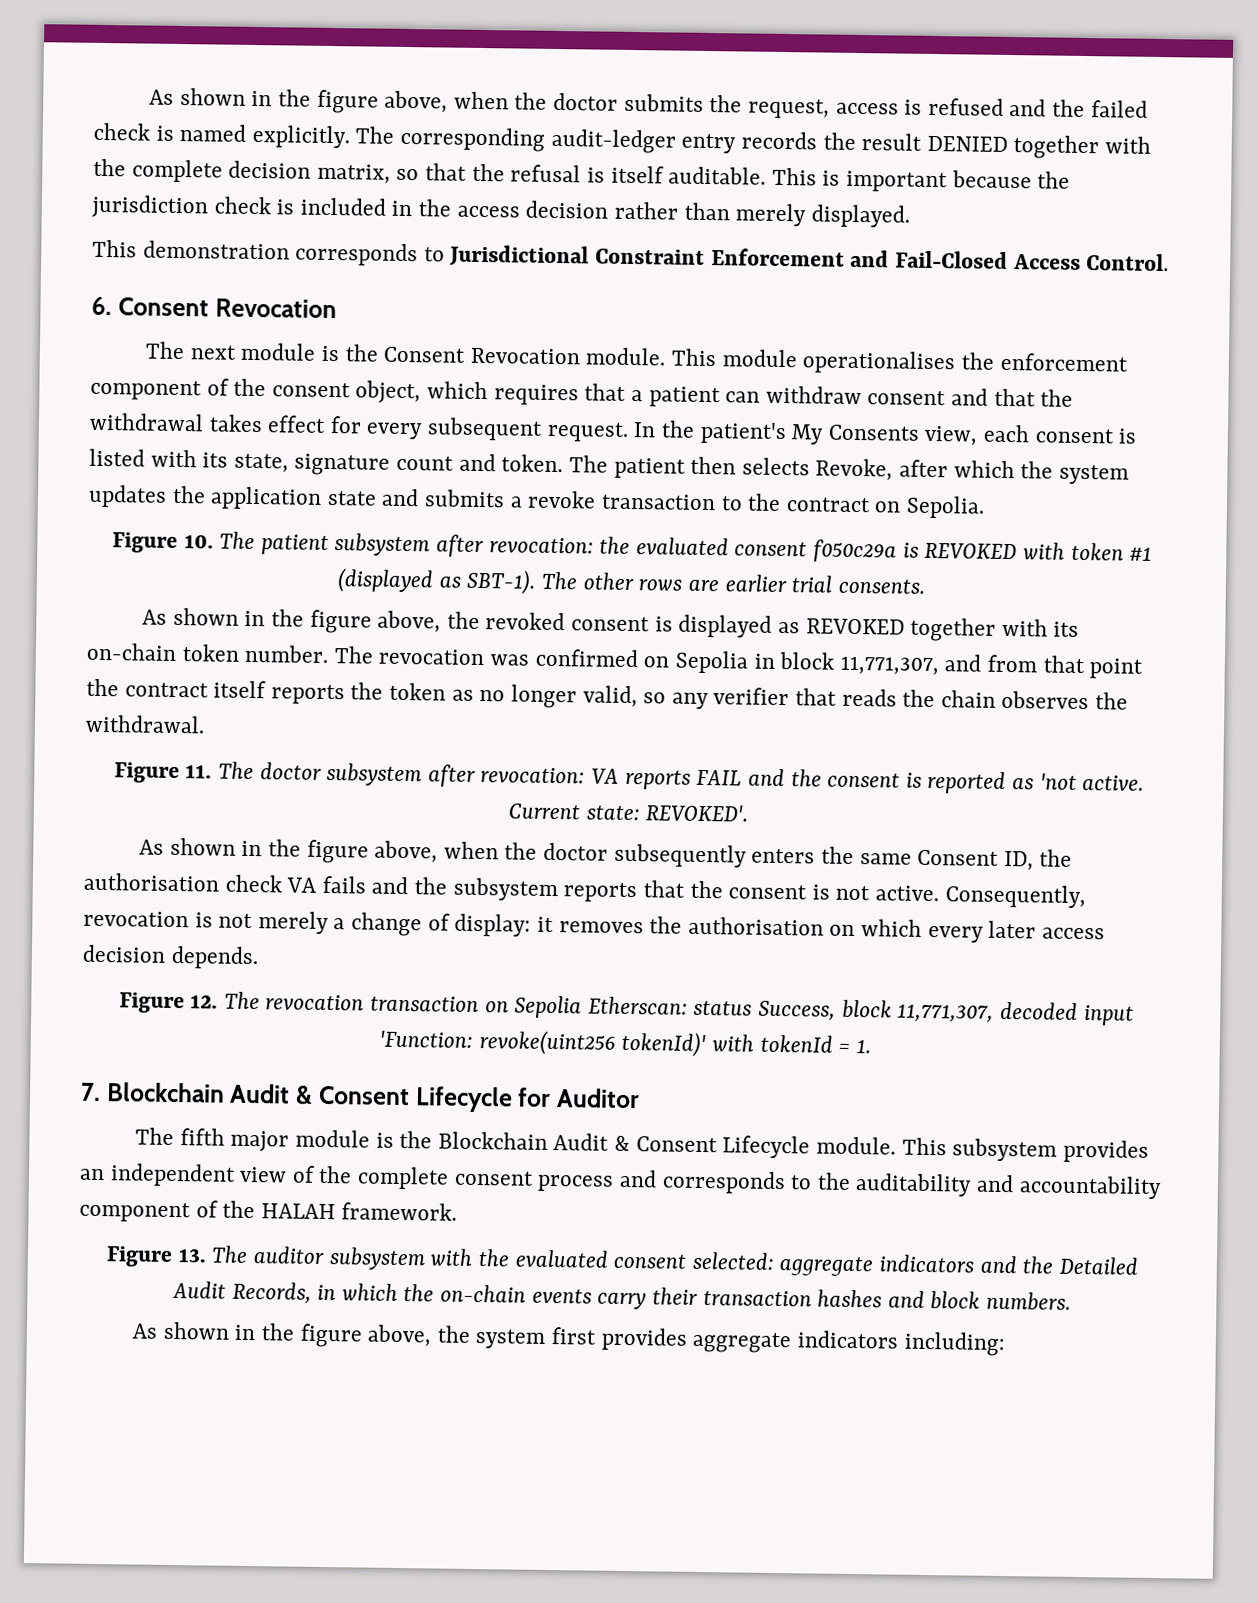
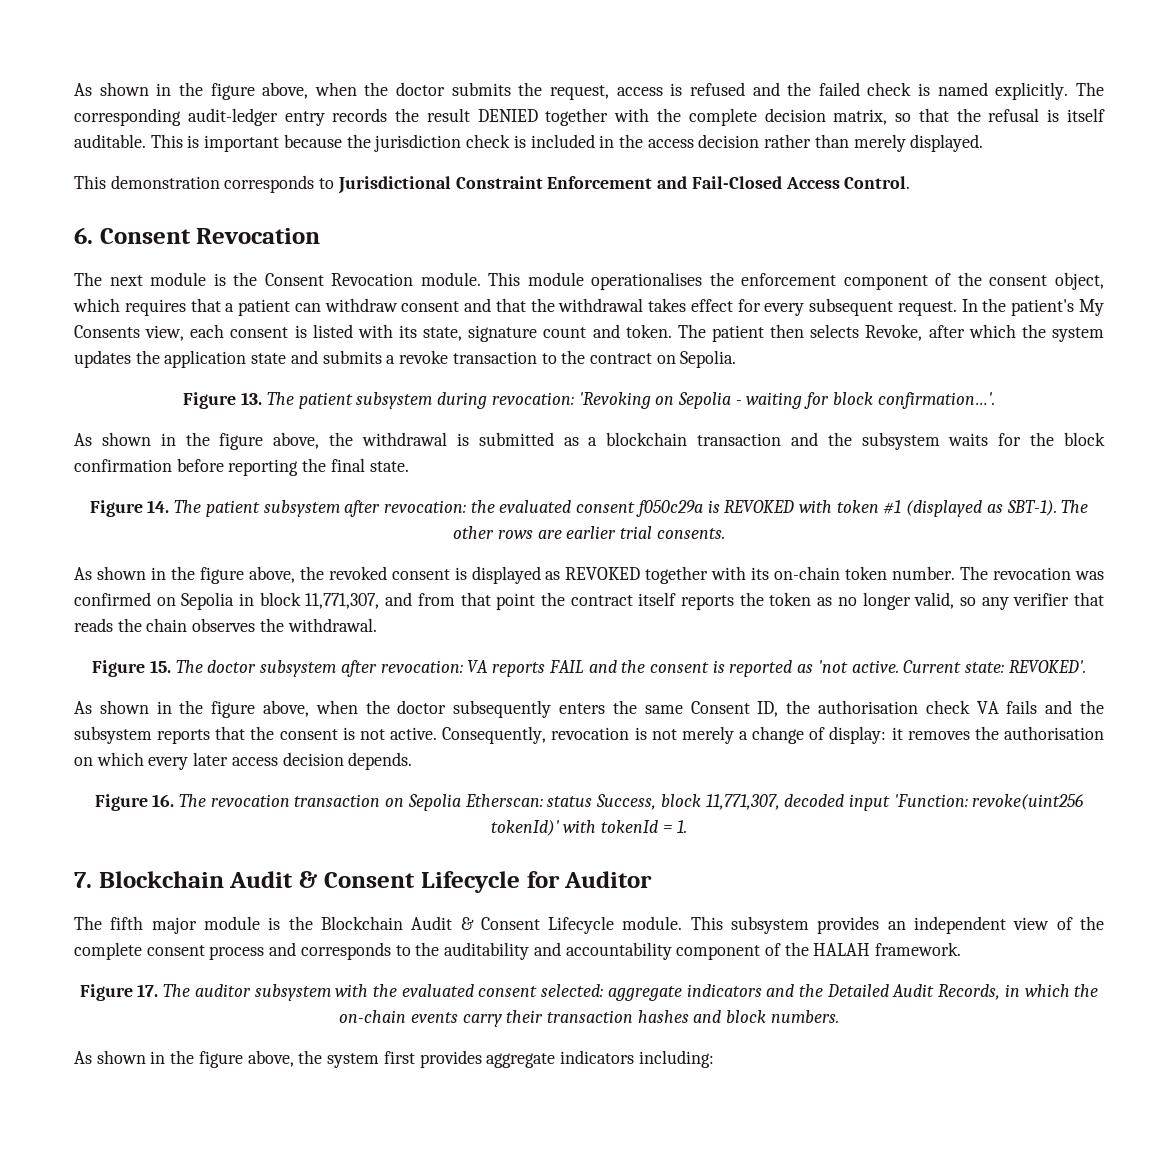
[183,534,214,549] 10. -> [241,392,995,409] [74,432,1106,450] [74,458,409,476] [89,500,170,517] 13. The patient subsystem during revocation: 'Revoking on Sepolia - waiting for block confirmation…'. // As shown in the figure above, the withdrawal is submitted as a blockchain transaction and the subsystem waits for the block confirmation before reporting the final state. // Figure 14.
[185,765,213,779] 11. -> [149,660,171,673] 15.
[190,995,219,1009] 12. -> [152,794,175,807] 16.
[177,1248,207,1263] 13. -> [137,984,159,997] 17.

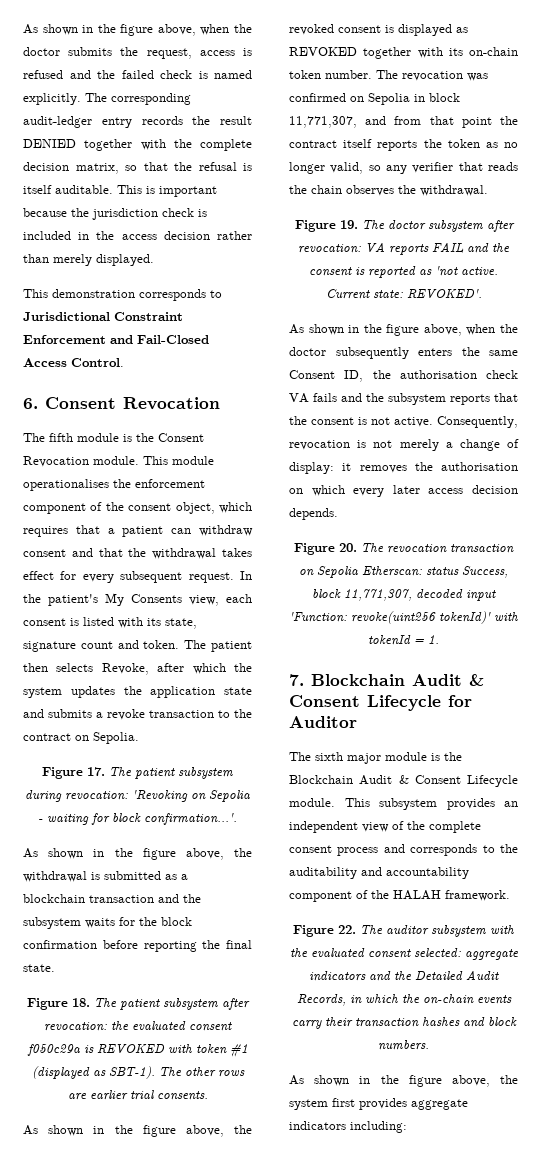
[109,275,143,286] next -> [49,433,73,442] fifth
[241,392,263,405] 13. -> [87,767,105,776] 17.
[147,500,170,513] 14. -> [72,998,90,1007] 18.
[149,660,171,673] 15. -> [339,220,358,229] 19.
[152,794,175,807] 16. -> [339,543,357,552] 20.
[110,916,144,930] fifth -> [315,752,343,761] sixth
[137,984,159,997] 17. -> [338,925,356,934] 22.

